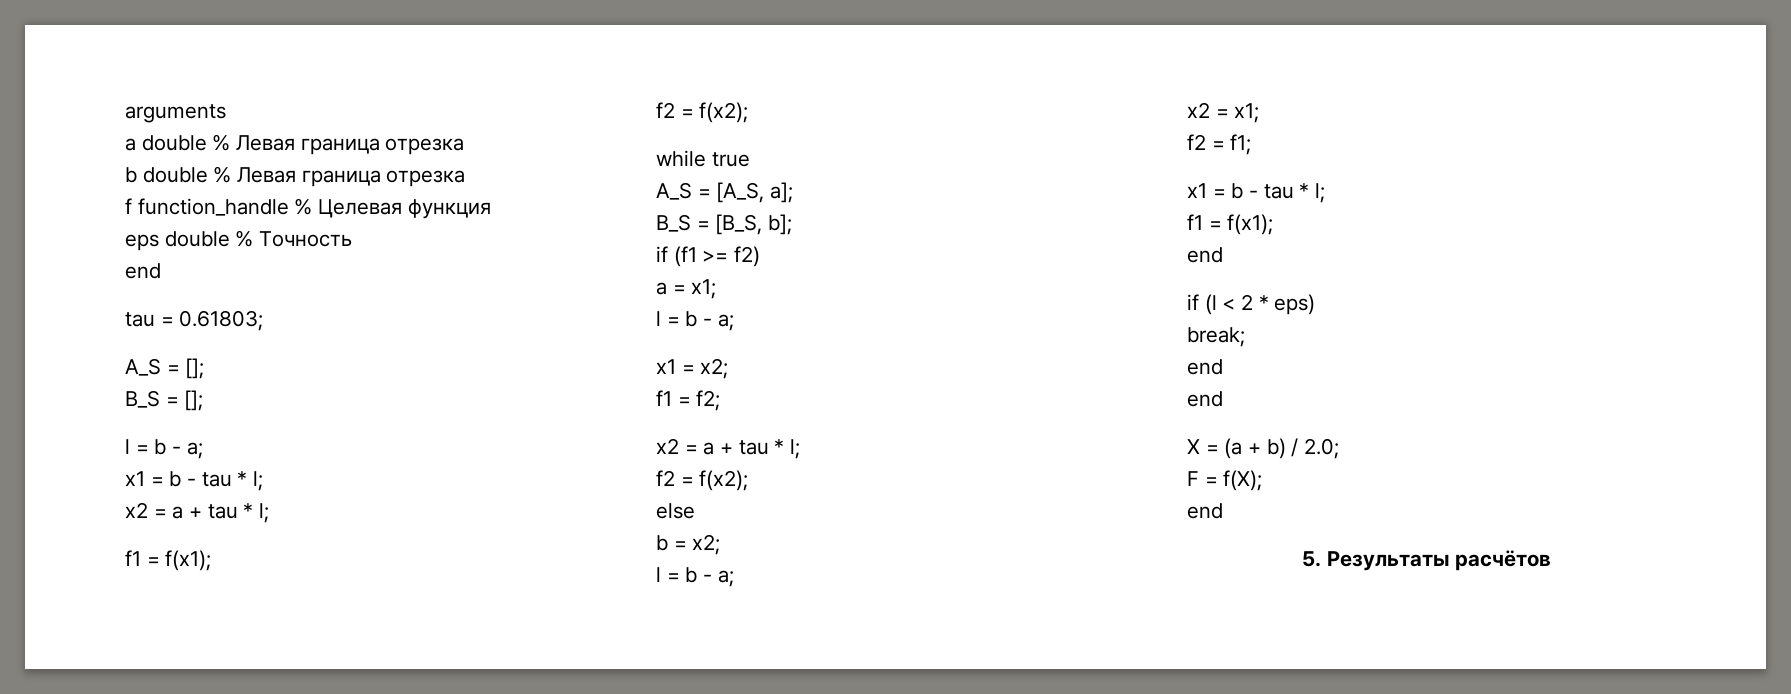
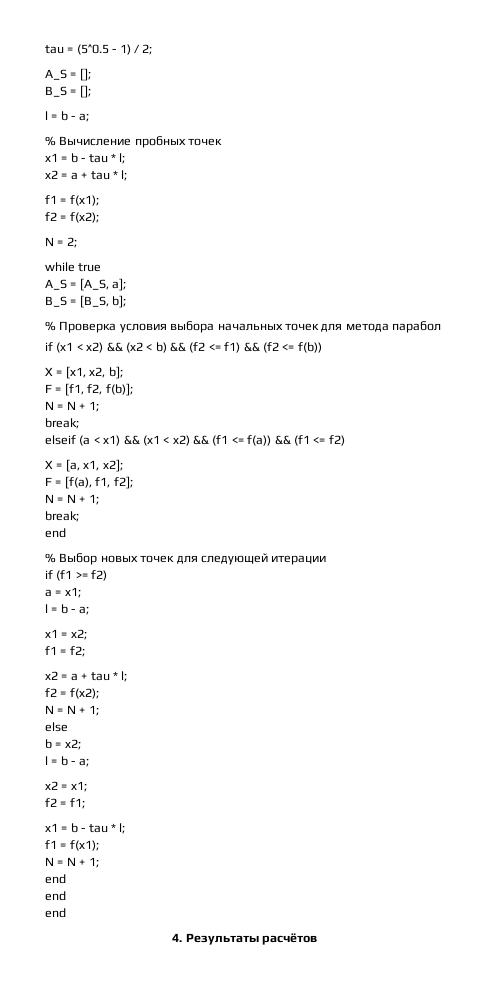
[125,104,226,123] [125,134,465,155] [125,166,466,187] [125,198,491,219] [125,230,353,251] [125,263,161,279] [125,310,264,331] arguments // a double % Левая граница отрезка // b double % Левая граница отрезка // f function_handle % Целевая функция // eps double % Точность // end // tau = 0.61803; -> [45,44,153,55] tau = (5^0.5 - 1) / 2;
(203, 450) none -> [45,136,223,148] // % Вычисление пробных точек
(749, 112) none -> [45,237,77,248] // N = 2;
(793, 224) none -> [45,321,441,333] [45,342,322,353] [45,366,123,379] [45,383,133,396] [45,401,99,412] [45,418,79,429] [45,435,345,446] [45,459,123,472] [45,476,133,489] [45,494,99,505] [45,511,79,522] [45,528,66,538] [45,553,327,565] // % Проверка условия выбора начальных точек для метода парабол // if (x1 < x2) && (x2 < b) && (f2 <= f1) && (f2 <= f(b)) // X = [x1, x2, b]; // F = [f1, f2, f(b)]; // N = N + 1; // break; // elseif (a < x1) && (x1 < x2) && (f1 <= f(a)) && (f1 <= f2) // X = [a, x1, x2]; // F = [f(a), f1, f2]; // N = N + 1; // break; // end // % Выбор новых точек для следующей итерации
(749, 480) none -> [45,705,99,716] // N = N + 1;
[1187,247,1223,263] [1187,294,1316,315] [1187,327,1245,347] [1187,359,1223,375] [1187,391,1223,407] [1187,438,1340,459] [1187,470,1263,491] [1187,503,1223,519] [1301,551,1321,567] end // if (l < 2 * eps) // break; // end // end // X = (a + b) / 2.0; // F = f(X); // end // 5. -> [45,857,99,868] [45,874,66,884] [45,891,66,901] [45,908,66,918] [172,933,183,942] N = N + 1; // end // end // end // 4.

